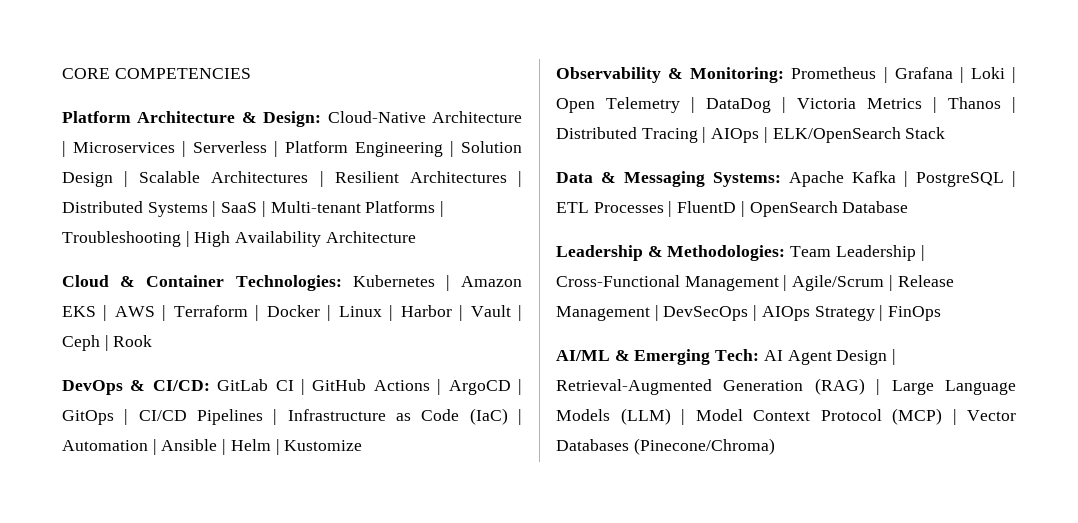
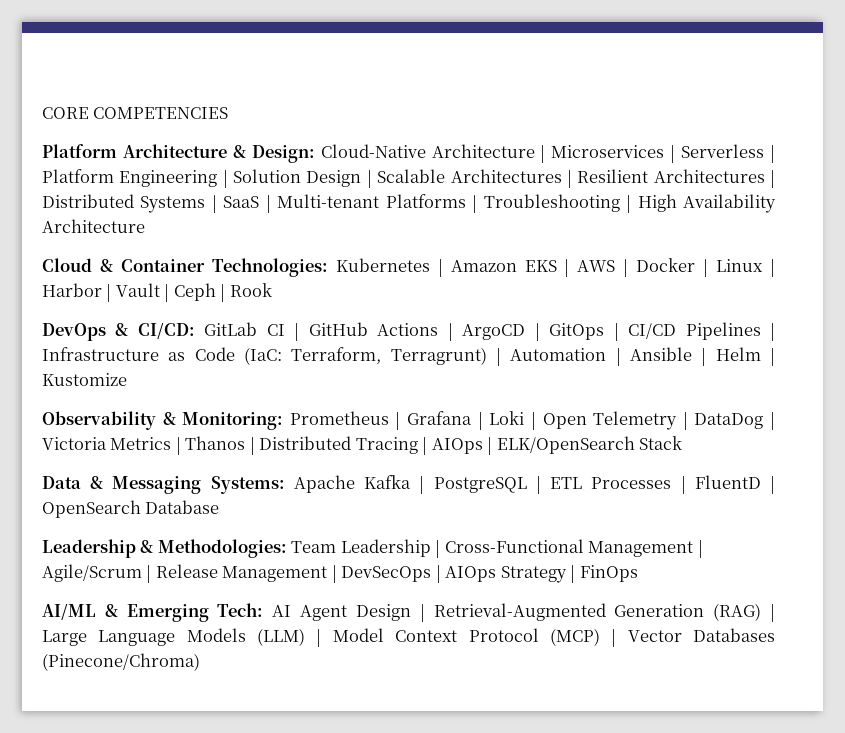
[173,305,260,321] Terraform | -> (629, 268) none
[469,408,508,425] (IaC) -> [244,347,487,365] (IaC: Terraform, Terragrunt)

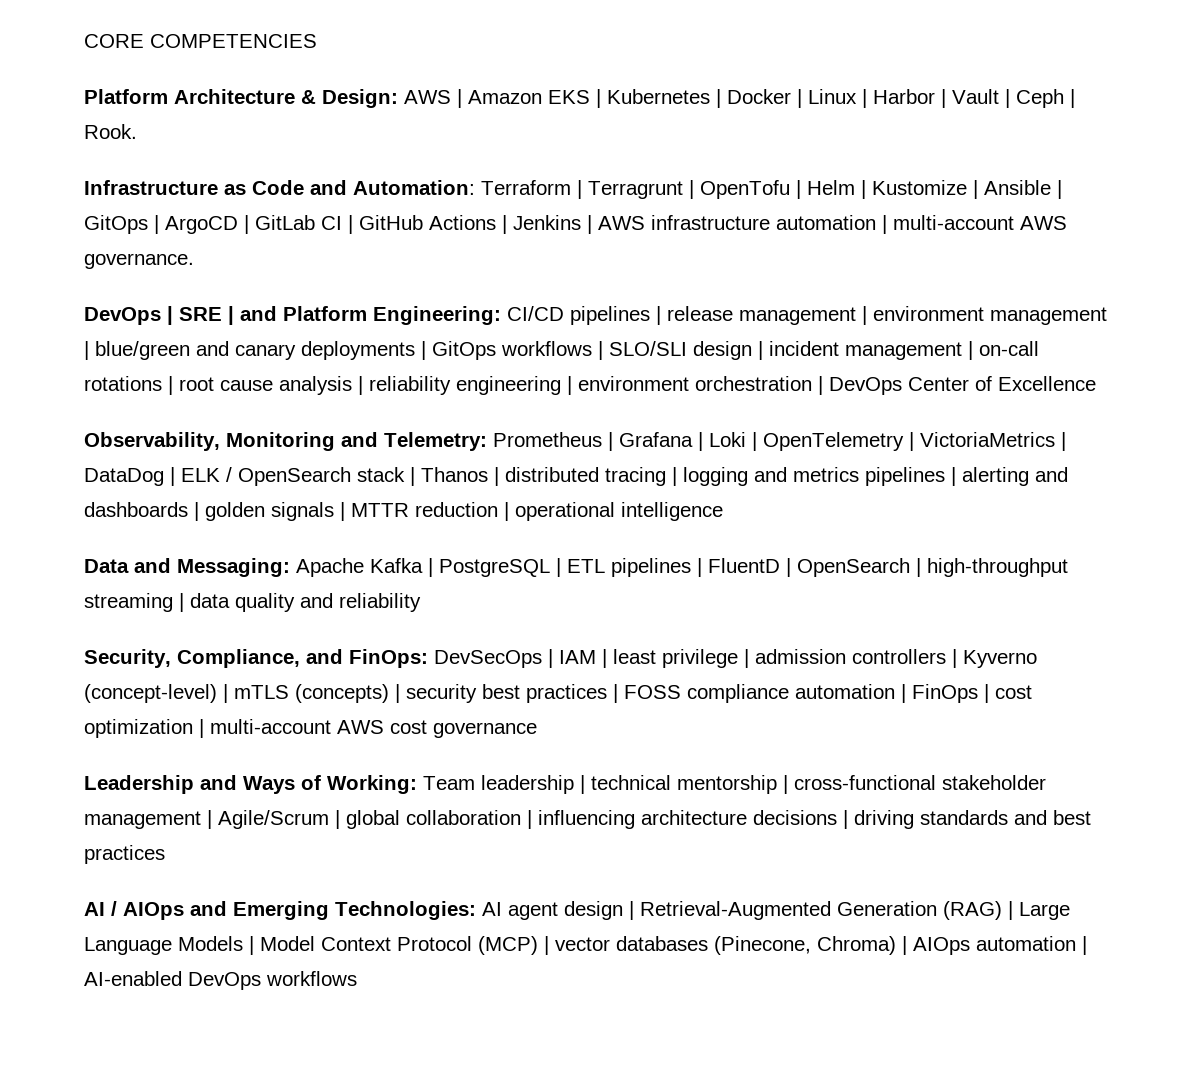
[320,144,775,163] [42,169,776,188] [42,194,777,213] [42,219,145,233] [42,258,430,277] Cloud-Native Architecture | Microservices | Serverless | Platform Engineering | Solution Design | Scalable Architectures | Resilient Architectures | Distributed Systems | SaaS | Multi-tenant Platforms | Troubleshooting | High Availability Architecture // Cloud & Container Technologies: Kubernetes -> [404,90,451,104] AWS
[577,260,616,272] AWS -> [607,89,710,104] Kubernetes
[229,283,272,297] [42,322,195,341] Rook // DevOps & CI/CD: -> [84,124,137,139] [84,180,1062,199] [84,215,249,234] Rook. // Infrastructure as Code and Automation: Terraform | Terragrunt | OpenTofu | Helm | Kustomize | Ansible | GitOps | ArgoCD |
[462,322,776,341] [42,347,776,366] [42,373,127,386] [42,411,284,430] ArgoCD | GitOps | CI/CD Pipelines | Infrastructure as Code (IaC: Terraform, Terragrunt) | Automation | Ansible | Helm | Kustomize // Observability & Monitoring: -> [513,215,1067,234] [84,253,194,269] [84,306,1107,325] [84,341,1039,360] [84,376,1096,395] [84,432,487,451] Jenkins | AWS infrastructure automation | multi-account AWS governance. // DevOps | SRE | and Platform Engineering: CI/CD pipelines | release management | environment management | blue/green and canary deployments | GitOps workflows | SLO/SLI design | incident management | on-call rotations | root cause analysis | reliability engineering | environment orchestration | DevOps Center of Excellence // Observability, Monitoring and Telemetry:
[542,411,776,430] [42,436,683,455] [42,476,285,494] Open Telemetry | DataDog | Victoria Metrics | Thanos | Distributed Tracing | AIOps | ELK/OpenSearch Stack // Data & Messaging Systems: -> [763,432,1066,451] [84,467,1068,486] [84,502,723,521] [84,558,290,577] OpenTelemetry | VictoriaMetrics | DataDog | ELK / OpenSearch stack | Thanos | distributed tracing | logging and metrics pipelines | alerting and dashboards | golden signals | MTTR reduction | operational intelligence // Data and Messaging:
[591,477,672,489] Processes -> [611,558,691,577] pipelines
[145,500,220,514] [42,539,703,558] [42,564,638,583] [42,603,411,622] Database // Leadership & Methodologies: Team Leadership | Cross-Functional Management | Agile/Scrum | Release Management | DevSecOps | AIOps Strategy | FinOps // AI/ML & Emerging Tech: AI Agent Design -> [916,558,1068,577] [84,593,421,612] [84,649,1037,668] [84,684,1032,703] [84,719,537,738] [84,775,1046,794] [84,810,1091,829] [84,845,165,864] [84,901,623,920] | high-throughput streaming | data quality and reliability // Security, Compliance, and FinOps: DevSecOps | IAM | least privilege | admission controllers | Kyverno (concept-level) | mTLS (concepts) | security best practices | FOSS compliance automation | FinOps | cost optimization | multi-account AWS cost governance // Leadership and Ways of Working: Team leadership | technical mentorship | cross-functional stakeholder management | Agile/Scrum | global collaboration | influencing architecture decisions | driving standards and best practices // AI / AIOps and Emerging Technologies: AI agent design
[257,628,306,646] (LLM) -> (243, 943) none
[627,628,776,642] [42,653,200,671] Vector Databases (Pinecone/Chroma) -> [555,936,1087,955] [84,971,357,990] vector databases (Pinecone, Chroma) | AIOps automation | AI-enabled DevOps workflows

